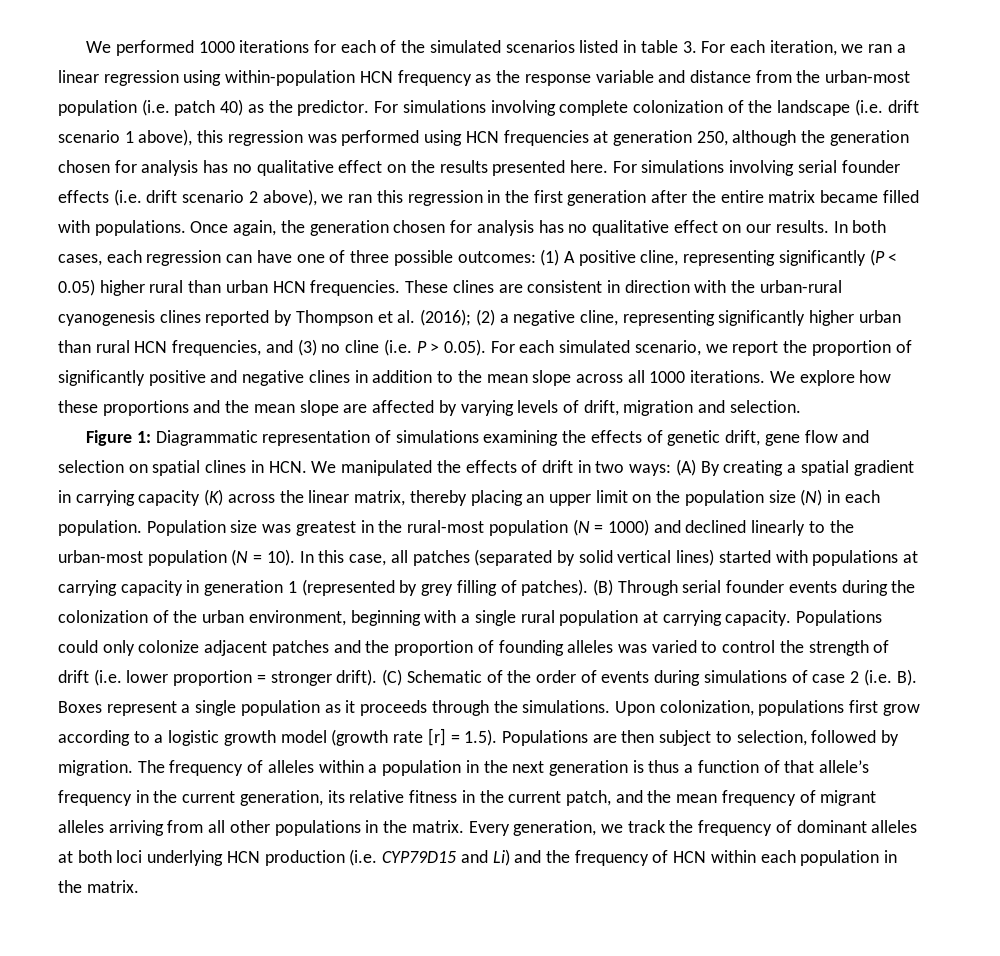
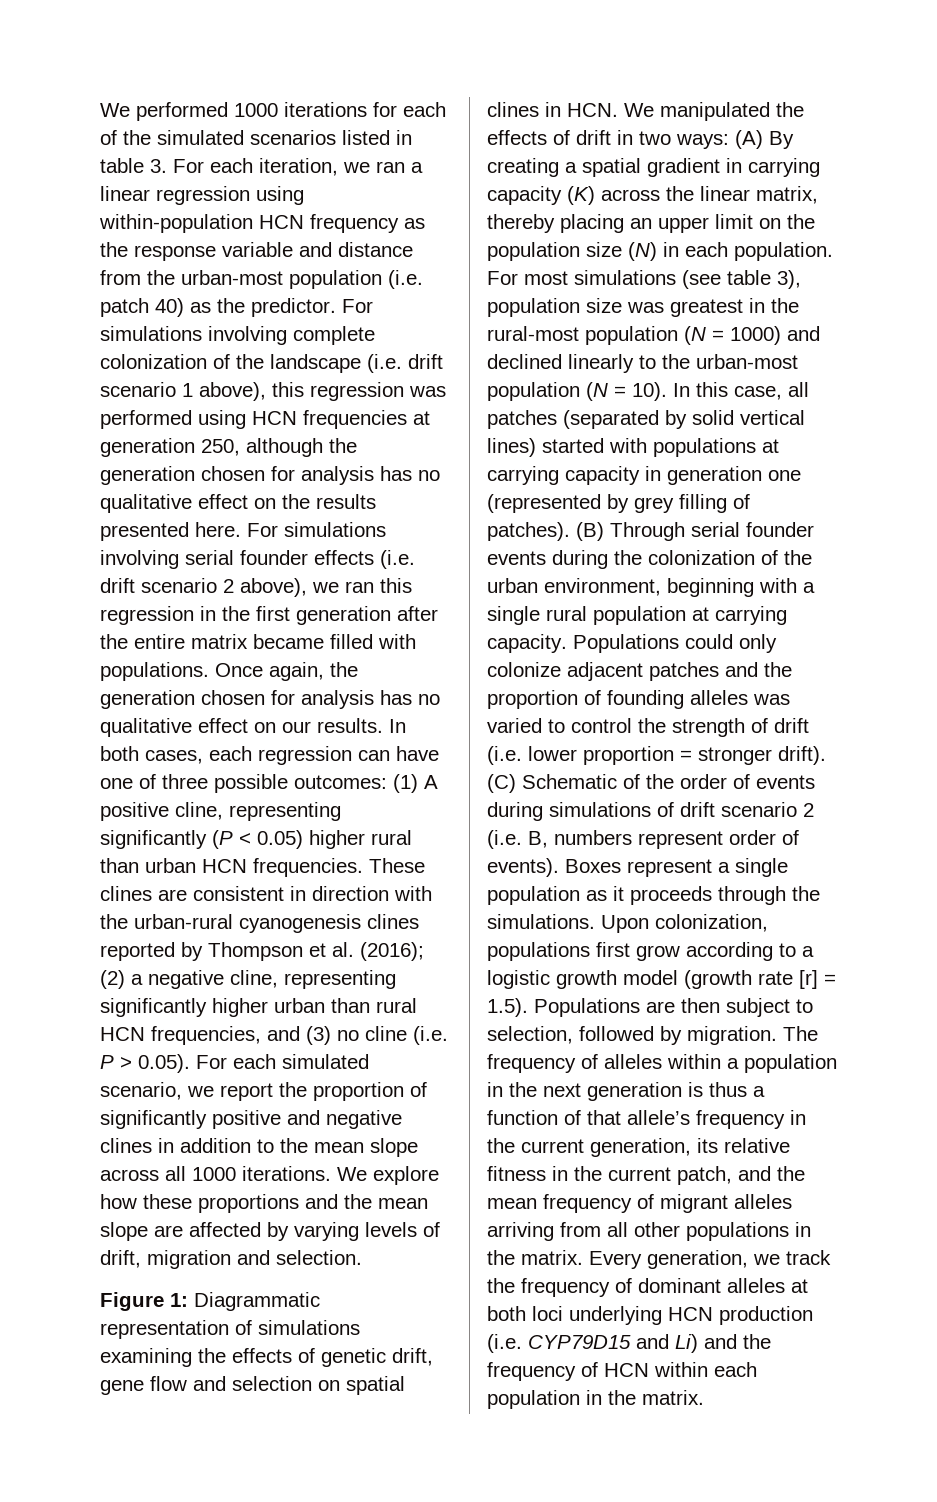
[146,520,226,536] Population -> [487,270,801,289] [487,298,580,317] For most simulations (see table 3), population
[287,581,297,593] 1 -> [768,470,801,481] one
[812,669,917,686] case 2 (i.e. B). -> [680,802,814,817] [487,830,799,849] [487,858,559,877] drift scenario 2 (i.e. B, numbers represent order of events).

